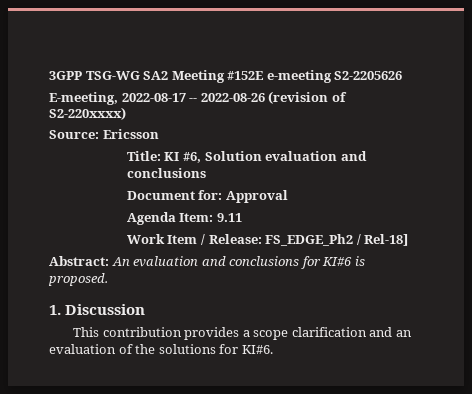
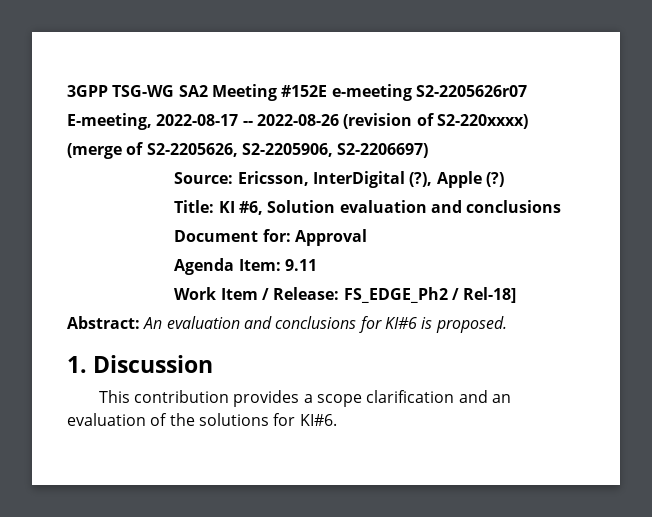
[334,71,403,80] S2-2205626 -> [415,85,527,97] S2-2205626r07
[49,129,159,139] Source: Ericsson -> [67,142,429,159] [174,171,504,188] (merge of S2-2205626, S2-2205906, S2-2206697) // Source: Ericsson, InterDigital (?), Apple (?)

